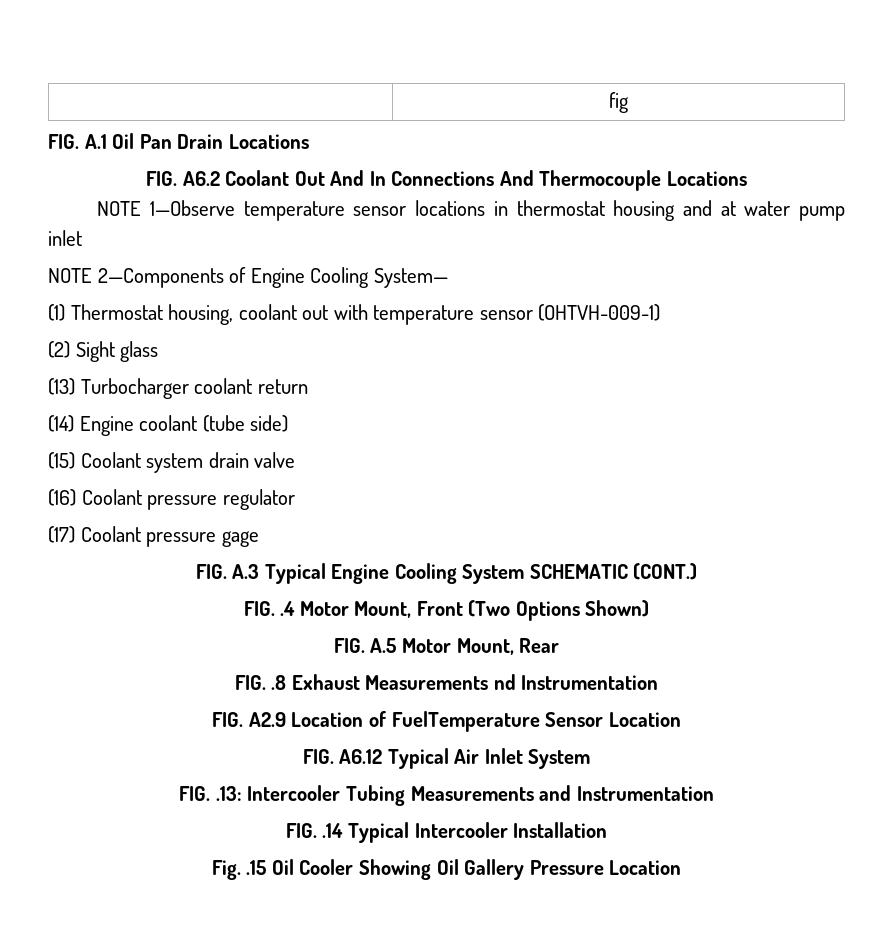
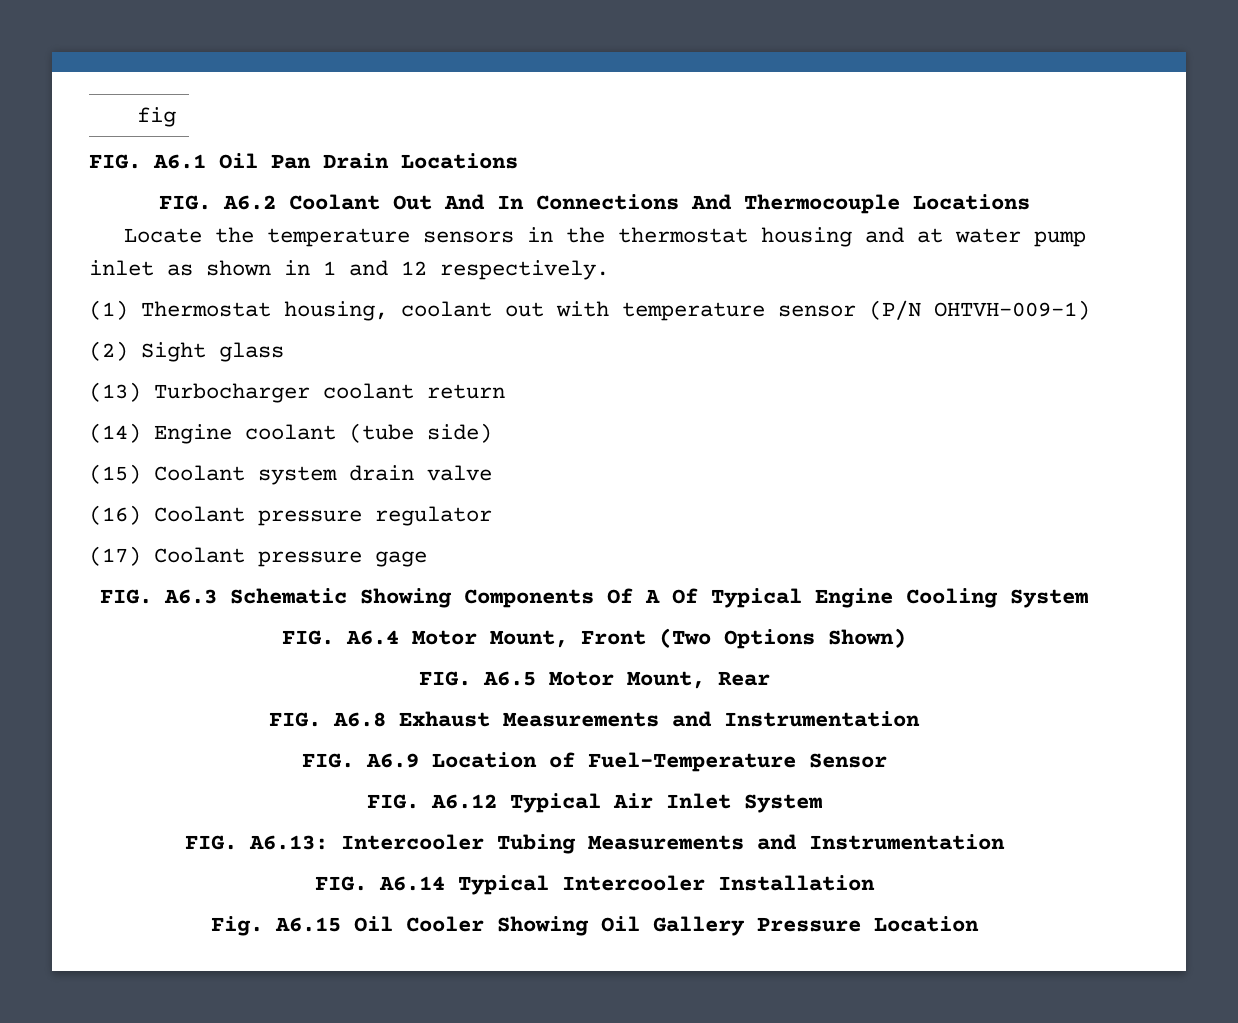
[84,134,107,149] A.1 -> [153,154,206,169] A6.1
[97,200,508,221] NOTE 1—Observe temperature sensor locations in -> [124,227,606,247] Locate the temperature sensors in the
[48,267,448,288] // NOTE 2—Components of Engine Cooling System— -> [167,260,609,280] as shown in 1 and 12 respectively.
[538,304,661,321] (OHTVH-009-1) -> [869,300,1090,320] (P/N OHTVH-009-1)
[232,564,260,579] A.3 -> [164,588,698,608] A6.3 Schematic Showing Components Of A Of
[529,563,698,580] [243,601,296,616] SCHEMATIC (CONT.) // FIG. .4 -> [282,630,399,645] // FIG. A6.4
[370,638,397,653] A.5 -> [482,671,536,686] A6.5
[271,675,287,690] .8 -> [333,712,386,727] A6.8
[493,674,659,690] [212,712,286,727] nd Instrumentation // FIG. A2.9 -> [672,711,920,727] [301,753,419,768] and Instrumentation // FIG. A6.9
[391,711,540,732] FuelTemperature -> [587,752,796,772] Fuel-Temperature
[608,712,681,727] Location -> (887, 760) none
[215,786,242,801] .13: -> [248,835,328,850] A6.13:
[322,823,344,838] .14 -> [378,876,445,891] A6.14
[246,860,267,875] .15 -> [274,917,341,932] A6.15

